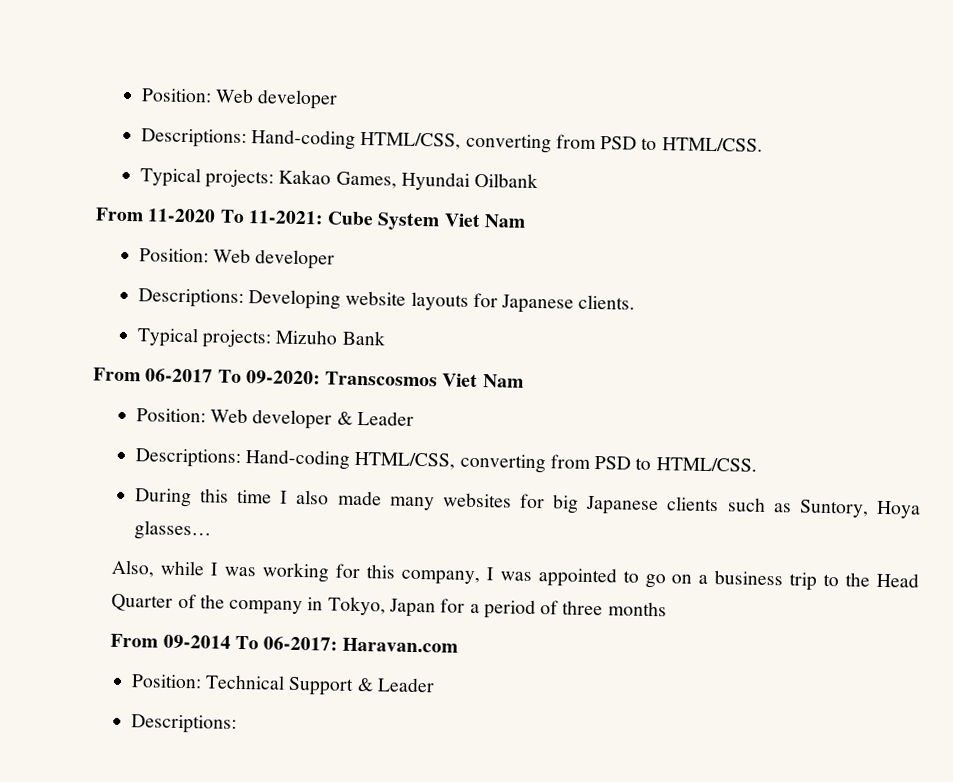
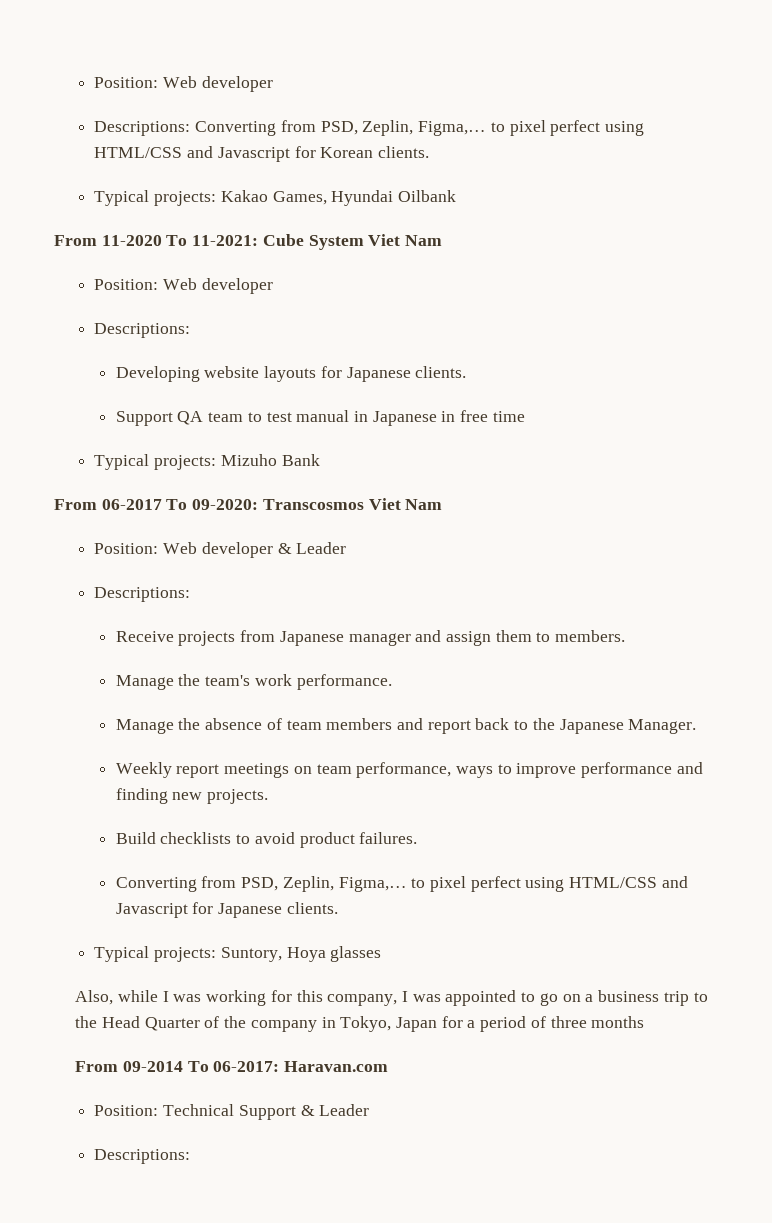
[140,88,339,110] [140,128,763,154] Position: Web developer // Descriptions: Hand-coding HTML/CSS, converting from PSD to HTML/CSS. -> [94,76,273,92] [94,120,644,136] [94,146,430,162] Position: Web developer // Descriptions: Converting from PSD, Zeplin, Figma,… to pixel perfect using HTML/CSS and Javascript for Korean clients.
(244, 298) none -> (191, 330) //
(636, 302) none -> [115,410,525,426] // Support QA team to test manual in Japanese in free time
[245,449,757,474] [133,488,792,516] Hand-coding HTML/CSS, converting from PSD to HTML/CSS. // During this time I also made many websites for big Japanese clients such as -> [115,630,626,646] [115,674,392,690] [115,718,697,734] [115,762,703,778] [115,788,269,804] [115,832,418,848] [115,876,688,892] [115,902,338,918] [94,946,217,962] // Receive projects from Japanese manager and assign them to members. // Manage the team's work performance. // Manage the absence of team members and report back to the Japanese Manager. // Weekly report meetings on team performance, ways to improve performance and finding new projects. // Build checklists to avoid product failures. // Converting from PSD, Zeplin, Figma,… to pixel perfect using HTML/CSS and Javascript for Japanese clients. // Typical projects:
[133,520,212,541] glasses… -> [330,946,382,962] glasses

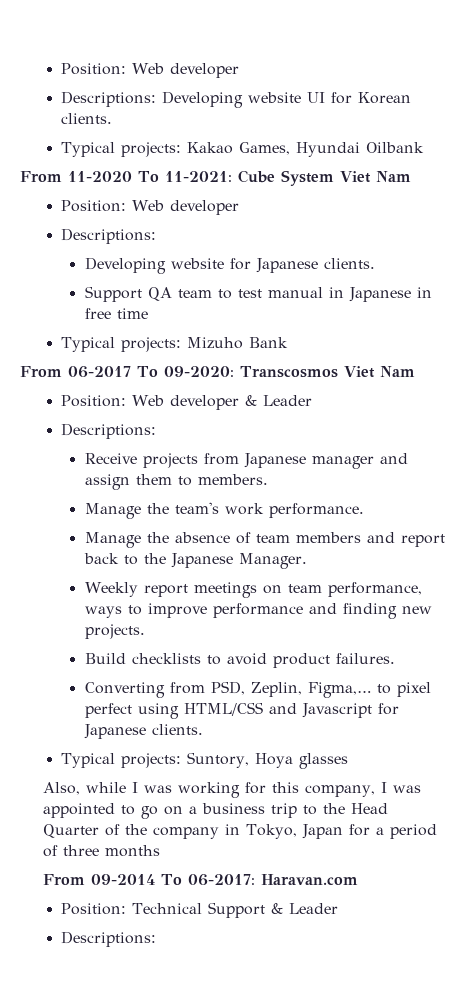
[94,76,273,92] [94,120,644,136] [94,146,290,162] Position: Web developer // Descriptions: Converting from PSD, Zeplin, Figma,… to pixel perfect using HTML/CSS and Javascript -> [61,63,240,78] [61,91,326,108] Position: Web developer // Descriptions: Developing website UI
[264,366,317,382] layouts -> (224, 263) none

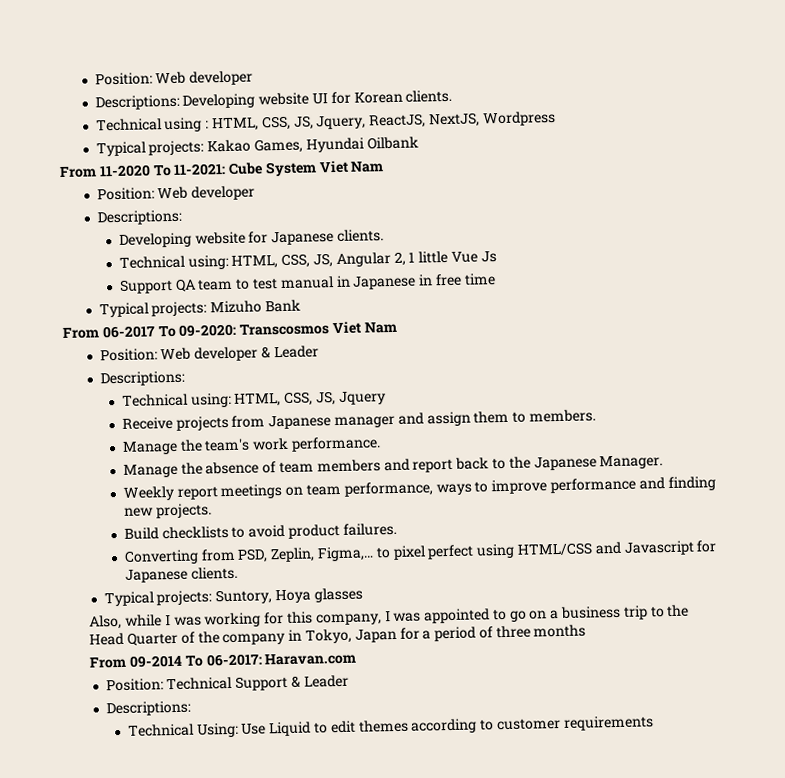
(113, 118) none -> [95,111,556,133] // Technical using : HTML, CSS, JS, Jquery, ReactJS, NextJS, Wordpress
(375, 263) none -> [118,250,497,270] // Technical using: HTML, CSS, JS, Angular 2, 1 little Vue Js
(157, 431) none -> [121,391,386,408] // Technical using: HTML, CSS, JS, Jquery
(157, 939) none -> [127,715,654,738] // Technical Using: Use Liquid to edit themes according to customer requirements

